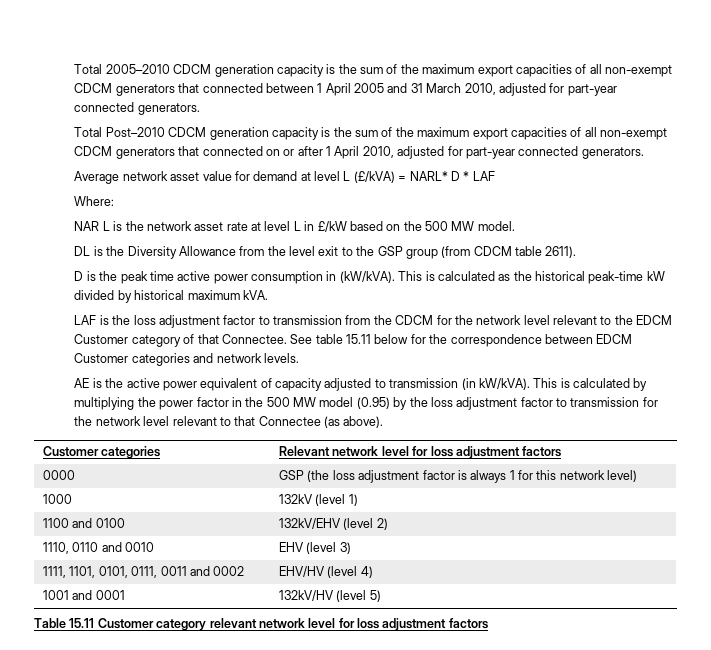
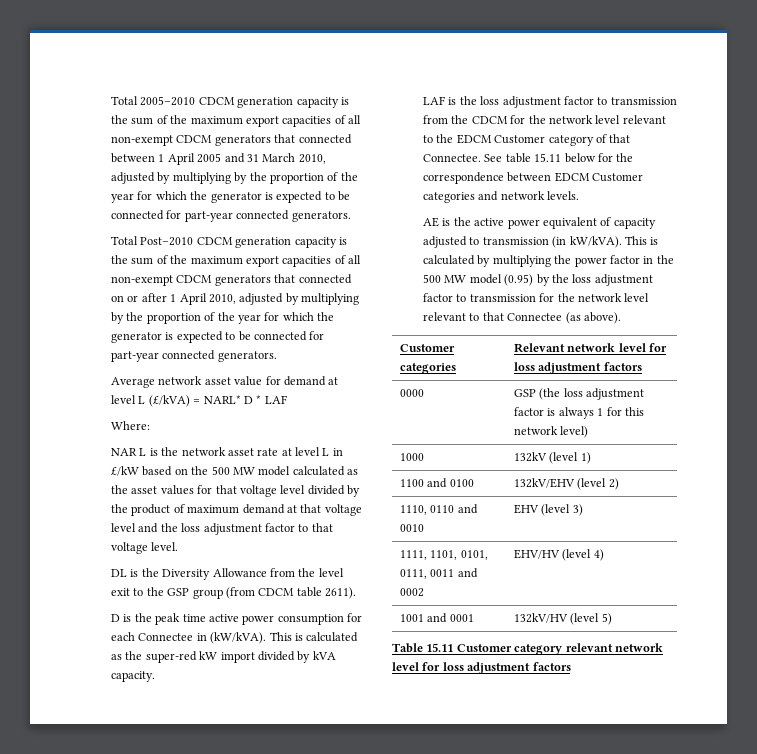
(546, 89) none -> [157,172,358,184] [111,191,351,203] [111,210,165,220] by multiplying by the proportion of the year for which the generator is expected to be connected
(445, 152) none -> [285,293,360,305] [111,312,335,324] [111,331,307,343] by multiplying by the proportion of the year for which the generator is expected to be connected
[477,221,515,231] model. -> [258,466,359,476] [111,485,361,497] [111,504,362,516] [111,523,333,535] [111,542,179,554] model calculated as the asset values for that voltage level divided by the product of maximum demand at that voltage level and the loss adjustment factor to that voltage level.
(324, 277) none -> [347,613,363,622] [111,632,194,641] for each Connectee
[535,271,665,284] [74,290,268,303] historical peak-time kW divided by historical maximum kVA. -> [145,651,336,663] [111,671,156,682] super-red kW import divided by kVA capacity.

